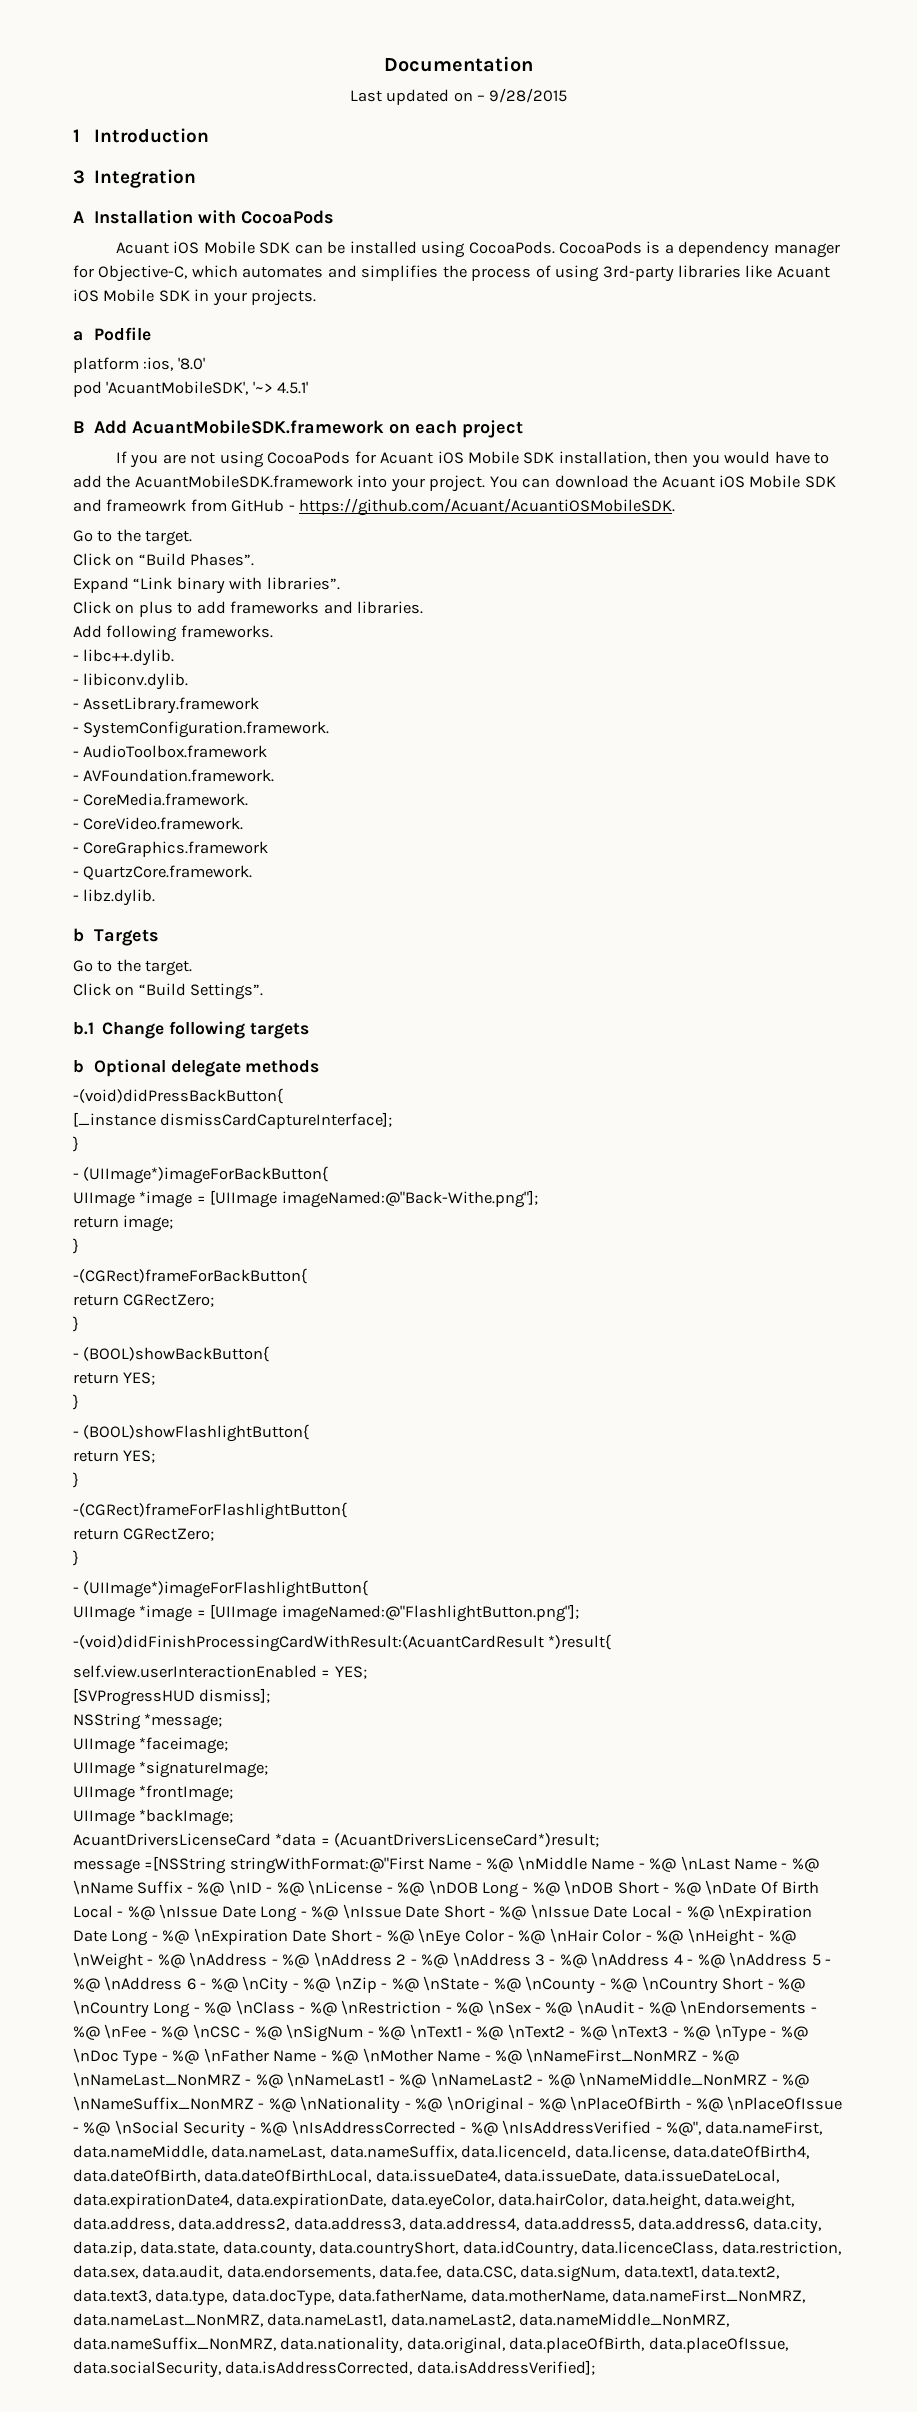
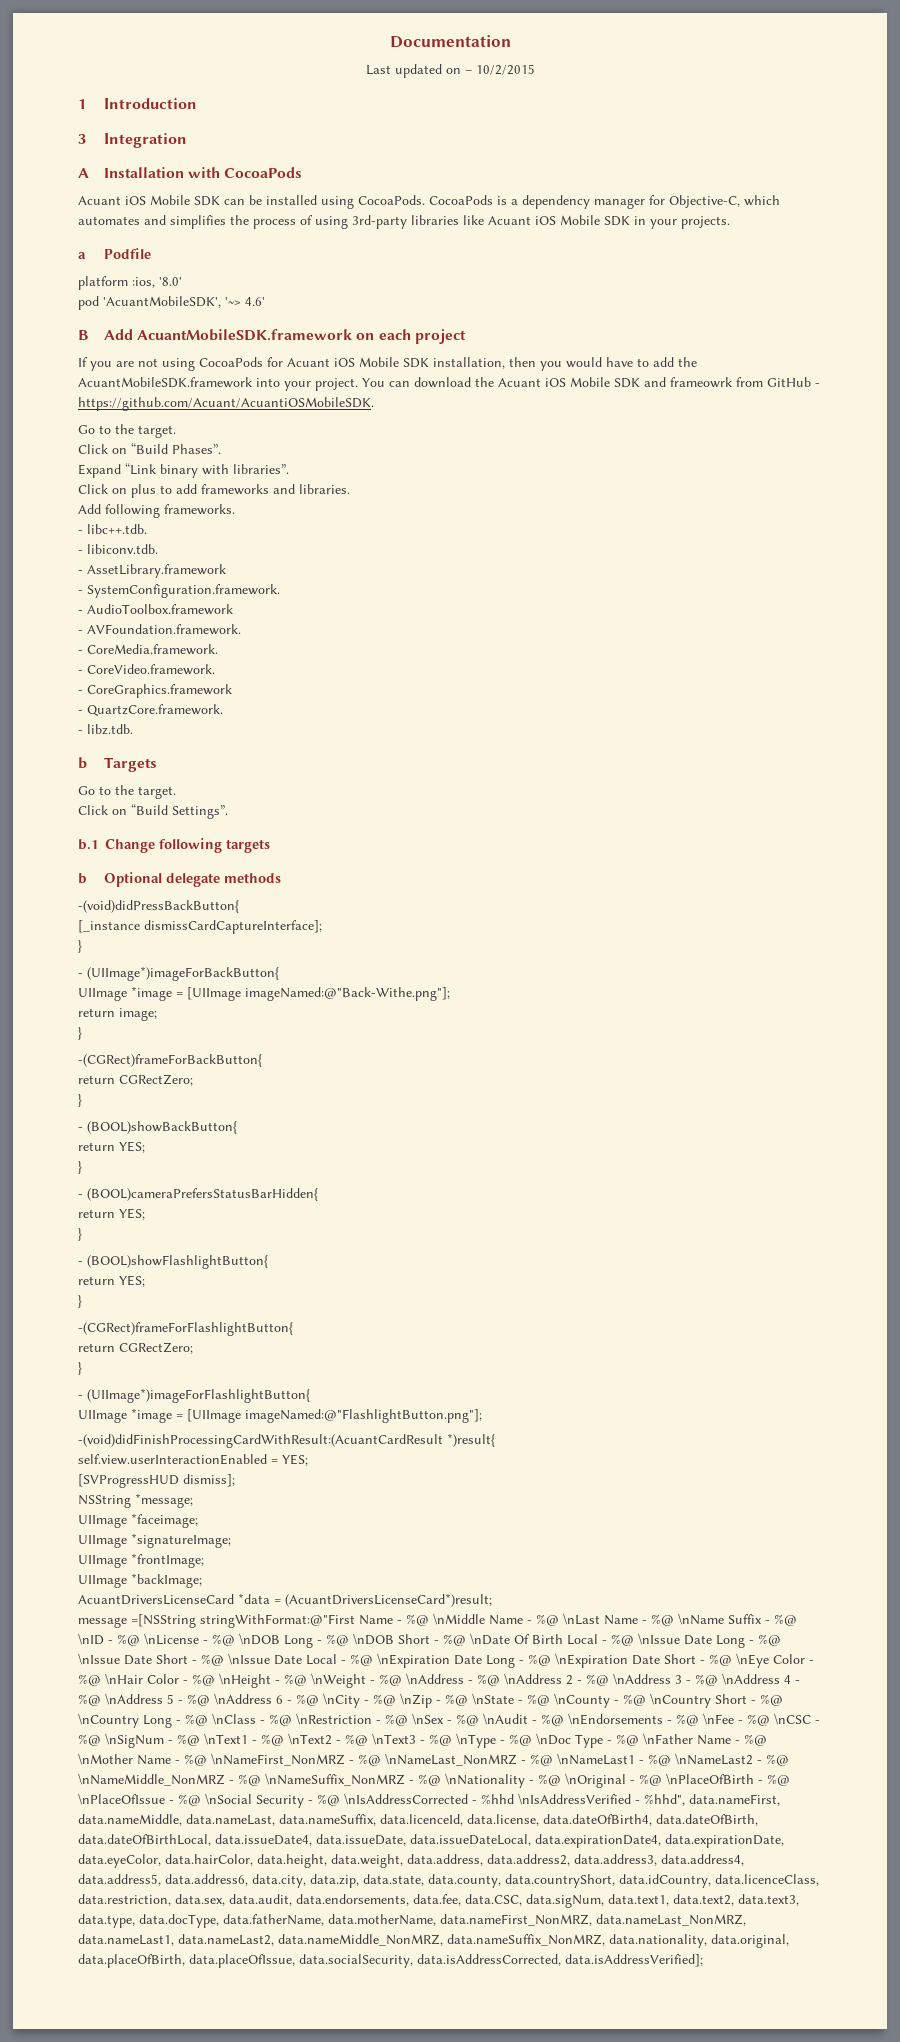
[489,88,568,103] 9/28/2015 -> [475,64,535,75] 10/2/2015
[277,381,309,394] 4.5.1' -> [245,297,265,306] 4.6'
[83,649,175,666] [73,673,189,690] libc++.dylib. // - libiconv.dylib. -> [87,524,147,534] [78,544,158,554] libc++.tdb. // - libiconv.tdb.
[83,889,156,906] libz.dylib. -> [87,724,133,735] libz.tdb.
(79, 1402) none -> [78,1188,318,1201] [78,1208,145,1220] [78,1228,82,1241] // - (BOOL)cameraPrefersStatusBarHidden{ // return YES; // }
[470,2122,498,2136] %@ -> [481,1794,514,1804] %hhd
[666,2121,702,2136] %@", -> [644,1794,685,1806] %hhd",

